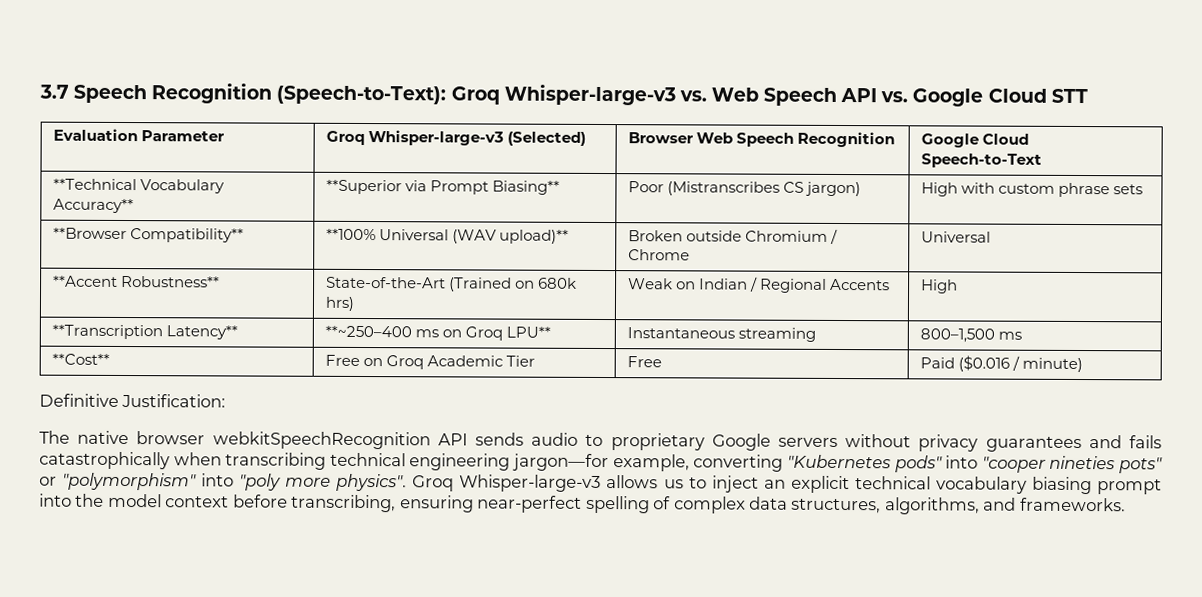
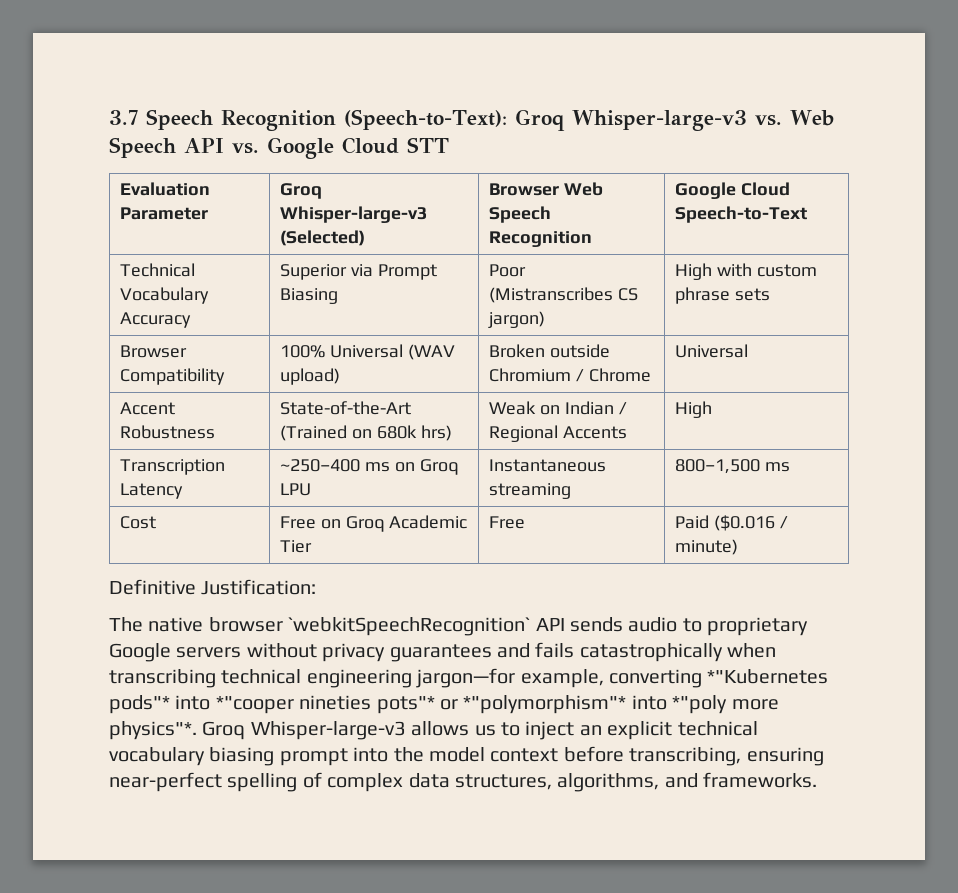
[52,178,225,194] [52,198,134,214] [325,179,402,195] **Technical Vocabulary Accuracy** | **Superior -> [120,263,196,277] [120,287,210,304] [120,312,192,328] [280,264,348,280] Technical Vocabulary Accuracy | Superior
[491,180,560,195] Biasing** -> [280,288,339,304] Biasing
[52,227,244,243] [325,228,376,241] **Browser Compatibility** | **100% -> [120,345,188,358] [120,368,226,385] [280,345,326,358] Browser Compatibility | 100%
[498,229,569,244] upload)** -> [280,368,341,385] upload)
[52,275,220,288] **Accent Robustness** -> [120,402,176,415] [120,425,216,439] Accent Robustness
[51,324,238,340] [324,325,412,338] **Transcription Latency** | **~250–400 -> [120,459,226,475] [120,483,184,499] [280,459,361,472] Transcription Latency | ~250–400
[505,326,551,338] LPU** -> [280,483,312,496] LPU
[51,353,110,365] **Cost** -> [120,516,157,529] Cost
[212,431,431,450] webkitSpeechRecognition -> [288,617,531,636] `webkitSpeechRecognition`
[786,454,1164,474] [39,472,408,492] "Kubernetes pods" into "cooper nineties pots" or "polymorphism" into "poly more physics". -> [707,669,829,684] [109,695,779,714] [109,721,197,740] *"Kubernetes pods"* into *"cooper nineties pots"* or *"polymorphism"* into *"poly more physics"*.

